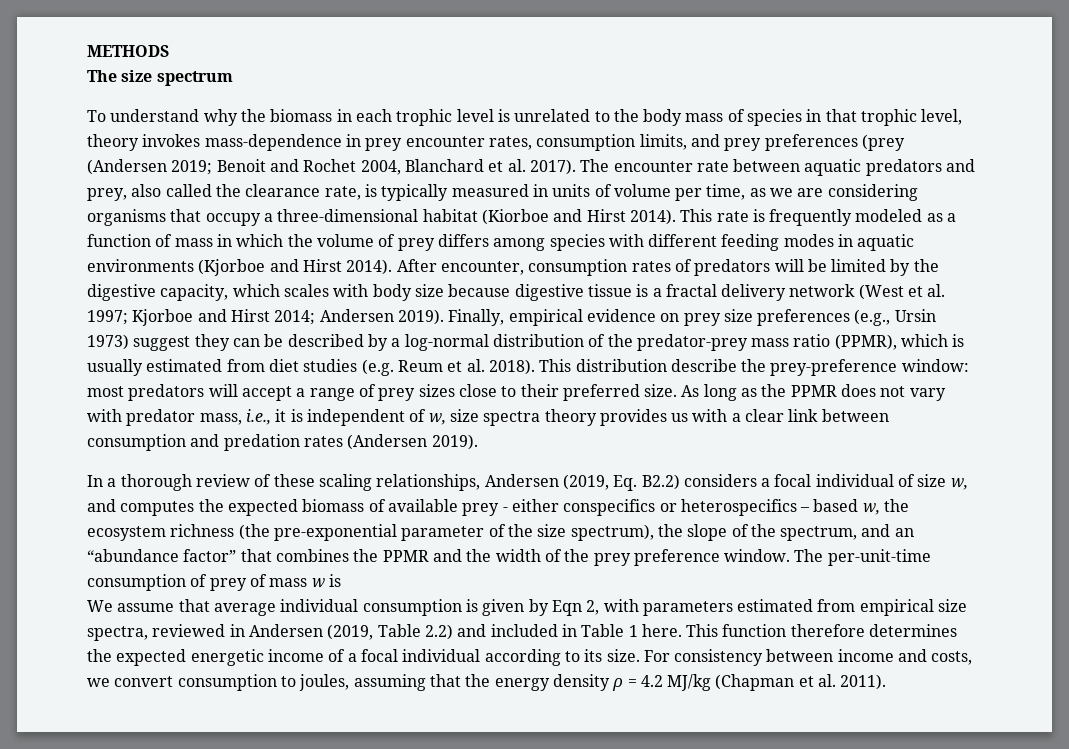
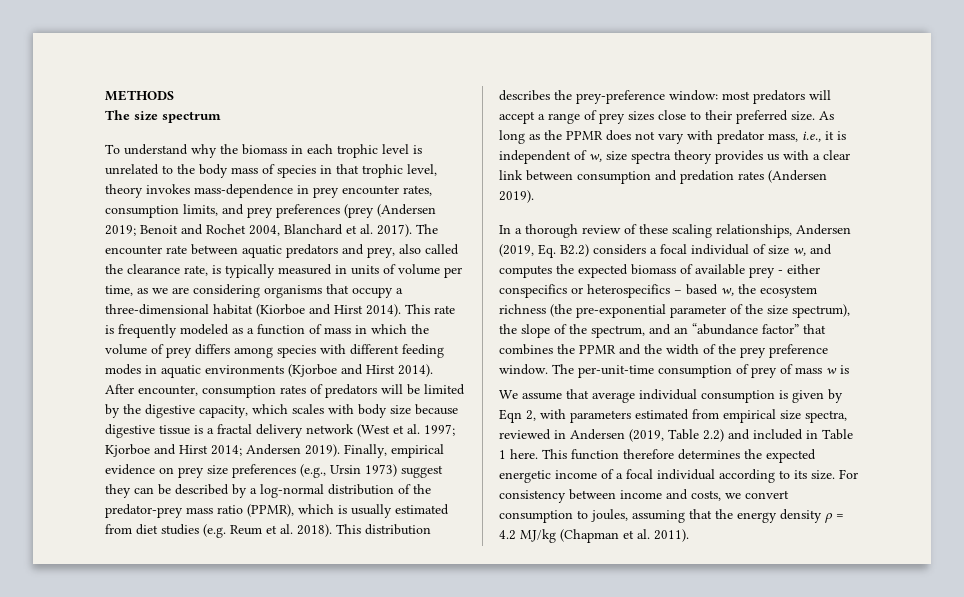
[670,359,737,372] describe -> [499,90,550,101] describes

